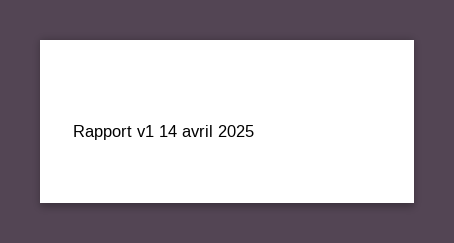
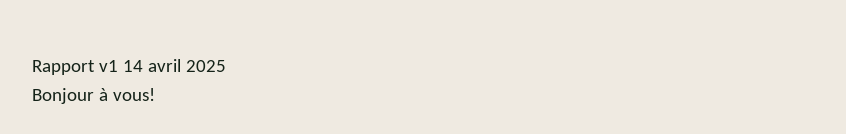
(254, 131) none -> [32,88,155,104] // Bonjour à vous!

